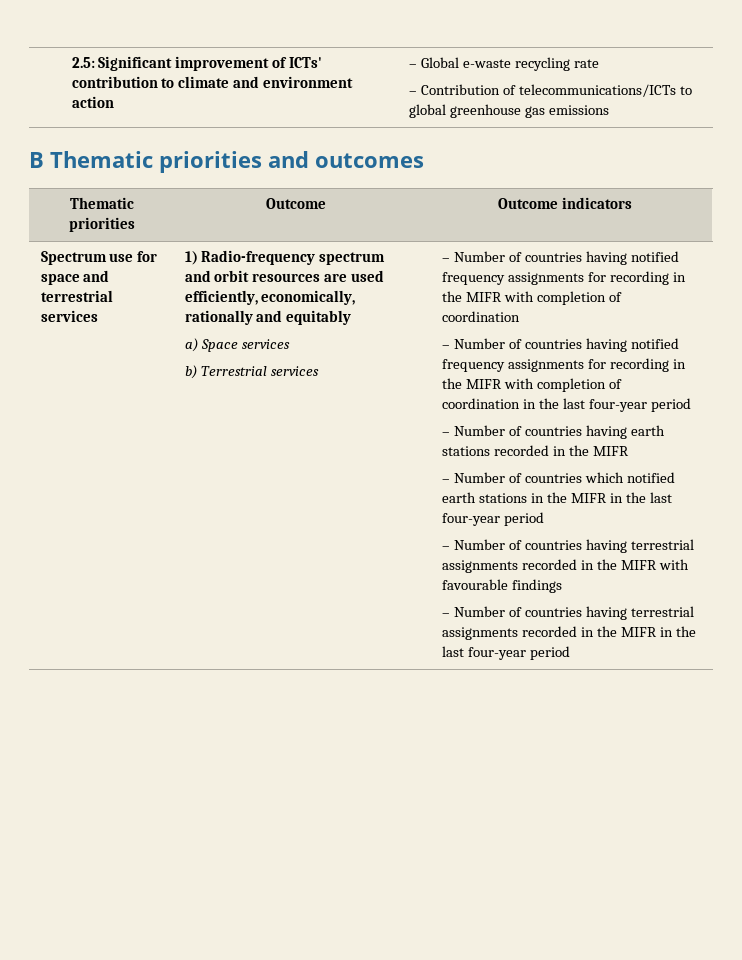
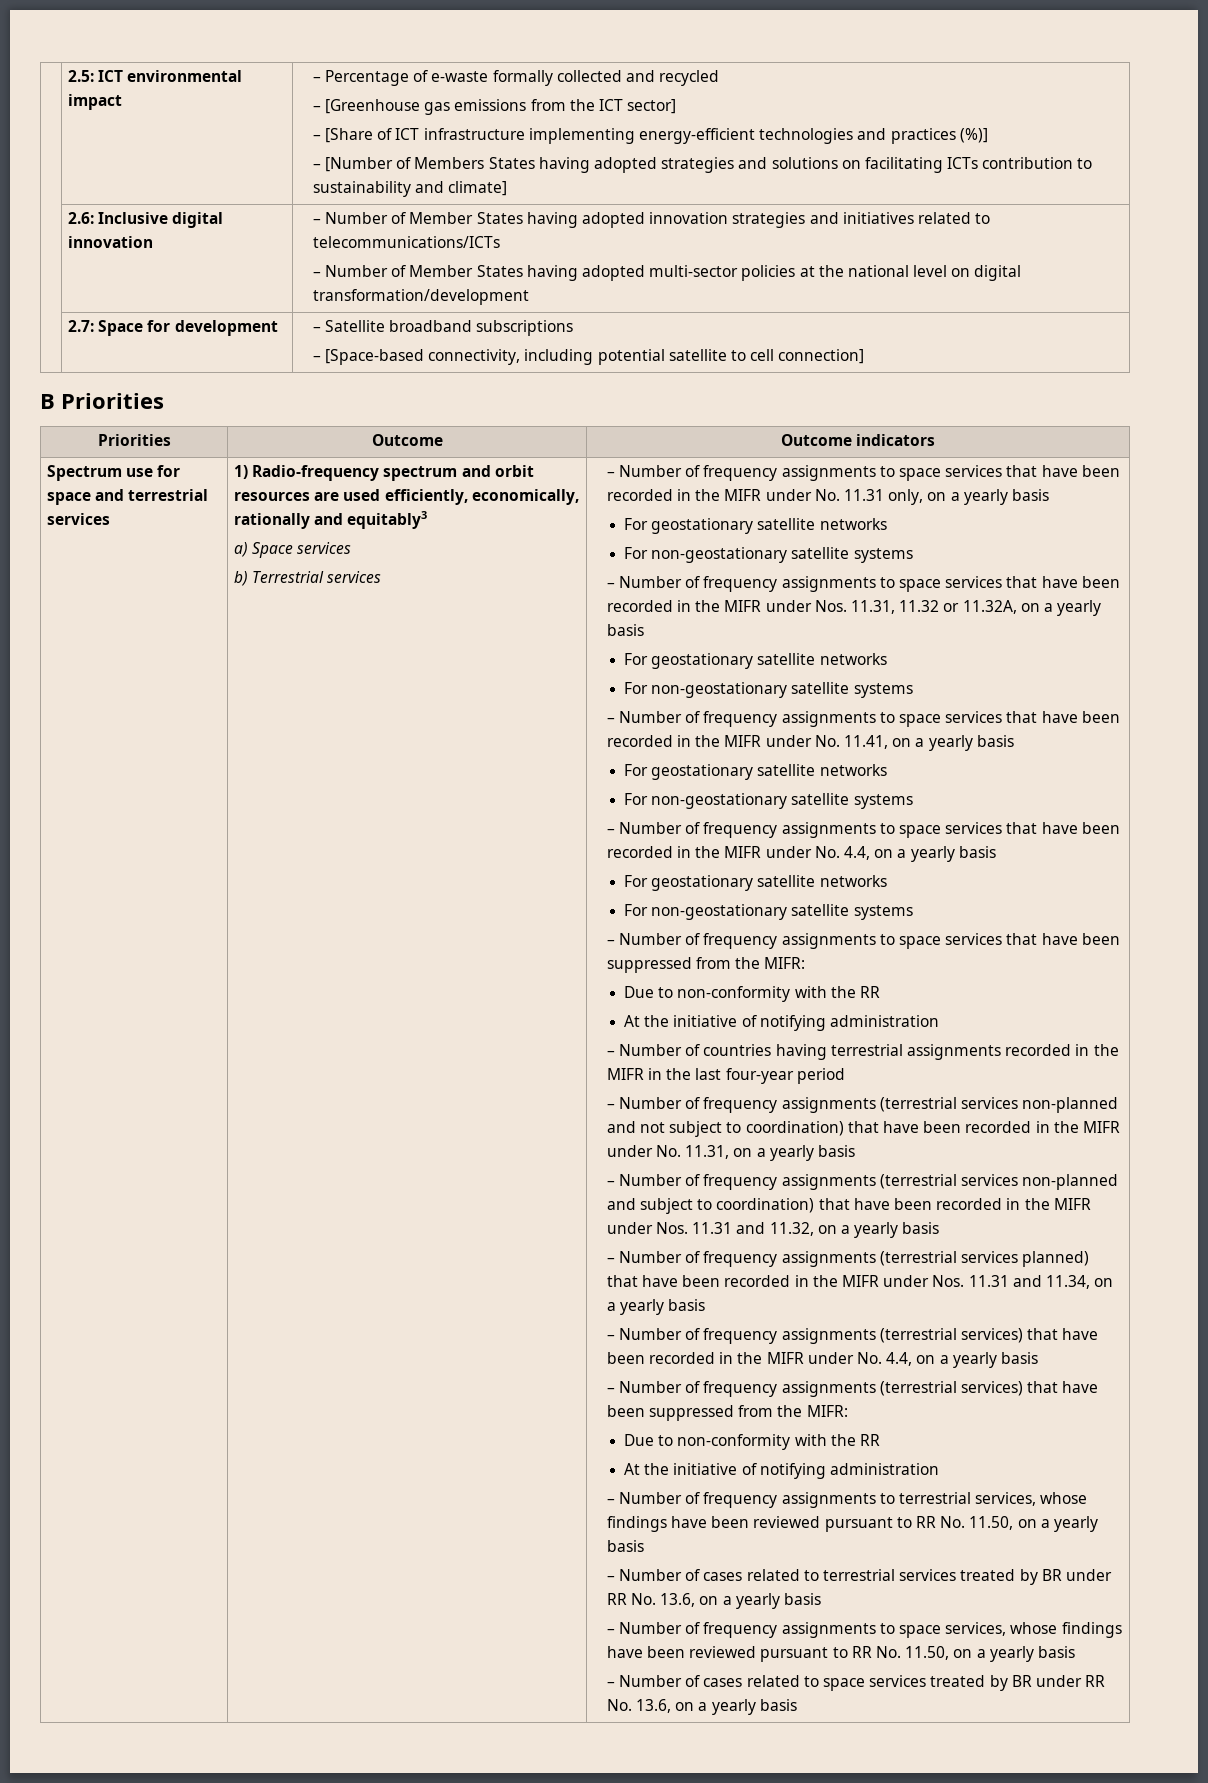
[98,56,323,71] [71,76,354,88] [71,96,114,108] [409,57,599,71] [409,84,692,97] [409,104,609,118] [29,151,424,173] [69,197,134,209] [68,217,135,232] Significant improvement of ICTs' contribution to climate and environment action | – Global e-waste recycling rate // – Contribution of telecommunications/ICTs to global greenhouse gas emissions // B Thematic priorities and outcomes // Thematic priorities -> [98,70,243,82] [68,94,123,110] [312,70,720,86] [312,99,677,115] [312,128,988,144] [312,157,1093,173] [312,181,508,197] [68,212,224,228] [68,236,154,248] [312,212,991,228] [312,236,500,248] [312,265,1022,281] [312,289,529,305] [68,320,278,336] [312,320,574,336] [312,349,865,365] [40,393,164,409] [97,434,171,446] ICT environmental impact | – Percentage of e-waste formally collected and recycled // – [Greenhouse gas emissions from the ICT sector] // – [Share of ICT infrastructure implementing energy-efficient technologies and practices (%)] // – [Number of Members States having adopted strategies and solutions on facilitating ICTs contribution to sustainability and climate] // | 2.6: Inclusive digital innovation | – Number of Member States having adopted innovation strategies and initiatives related to telecommunications/ICTs // – Number of Member States having adopted multi-sector policies at the national level on digital transformation/development // | 2.7: Space for development | – Satellite broadband subscriptions // – [Space-based connectivity, including potential satellite to cell connection] // B Priorities // Priorities
[286,310,352,325] equitably -> [347,511,428,529] equitably3
[524,251,679,265] [442,271,686,285] [442,291,622,305] [442,311,521,322] [442,338,679,352] [442,358,686,372] [442,378,622,392] [442,398,691,412] [442,425,665,439] [442,445,629,456] [442,472,675,483] [442,492,672,503] [442,512,545,526] [442,539,694,553] [442,559,689,573] [442,579,563,593] countries having notified frequency assignments for recording in the MIFR with completion of coordination // – Number of countries having notified frequency assignments for recording in the MIFR with completion of coordination in the last four-year period // – Number of countries having earth stations recorded in the MIFR // – Number of countries which notified earth stations in the MIFR in the last four-year period // – Number of countries having terrestrial assignments recorded in the MIFR with favourable findings -> [703,465,1120,481] [606,489,1049,505] [623,518,887,534] [623,547,913,563] [606,576,1120,592] [606,600,1102,616] [606,624,644,636] [623,653,887,669] [623,682,913,698] [606,711,1120,727] [606,735,1014,751] [623,764,887,780] [623,793,913,809] [606,822,1120,838] [606,846,996,862] [623,875,887,891] [623,904,913,920] [606,933,1120,949] [606,957,806,973] [623,986,880,1002] [623,1015,939,1031] frequency assignments to space services that have been recorded in the MIFR under No. 11.31 only, on a yearly basis // For geostationary satellite networks // For non-geostationary satellite systems // – Number of frequency assignments to space services that have been recorded in the MIFR under Nos. 11.31, 11.32 or 11.32A, on a yearly basis // For geostationary satellite networks // For non-geostationary satellite systems // – Number of frequency assignments to space services that have been recorded in the MIFR under No. 11.41, on a yearly basis // For geostationary satellite networks // For non-geostationary satellite systems // – Number of frequency assignments to space services that have been recorded in the MIFR under No. 4.4, on a yearly basis // For geostationary satellite networks // For non-geostationary satellite systems // – Number of frequency assignments to space services that have been suppressed from the MIFR: // Due to non-conformity with the RR // At the initiative of notifying administration
(570, 653) none -> [606,1097,1119,1113] [606,1121,1120,1137] [606,1145,855,1161] [606,1174,1119,1190] [606,1198,1091,1214] [606,1222,940,1238] [606,1251,1090,1267] [606,1275,1114,1289] [606,1299,706,1315] [606,1328,1099,1344] [606,1352,1038,1368] [606,1381,1099,1397] [606,1405,848,1421] [623,1434,880,1450] [623,1463,939,1479] [606,1492,1088,1508] [606,1516,1098,1532] [606,1540,644,1552] [606,1569,1112,1585] [606,1593,821,1609] [606,1622,1122,1638] [606,1646,1075,1662] [606,1675,1106,1691] [606,1699,797,1715] // – Number of frequency assignments (terrestrial services non-planned and not subject to coordination) that have been recorded in the MIFR under No. 11.31, on a yearly basis // – Number of frequency assignments (terrestrial services non-planned and subject to coordination) that have been recorded in the MIFR under Nos. 11.31 and 11.32, on a yearly basis // – Number of frequency assignments (terrestrial services planned) that have been recorded in the MIFR under Nos. 11.31 and 11.34, on a yearly basis // – Number of frequency assignments (terrestrial services) that have been recorded in the MIFR under No. 4.4, on a yearly basis // – Number of frequency assignments (terrestrial services) that have been suppressed from the MIFR: // Due to non-conformity with the RR // At the initiative of notifying administration // – Number of frequency assignments to terrestrial services, whose findings have been reviewed pursuant to RR No. 11.50, on a yearly basis // – Number of cases related to terrestrial services treated by BR under RR No. 13.6, on a yearly basis // – Number of frequency assignments to space services, whose findings have been reviewed pursuant to RR No. 11.50, on a yearly basis // – Number of cases related to space services treated by BR under RR No. 13.6, on a yearly basis

